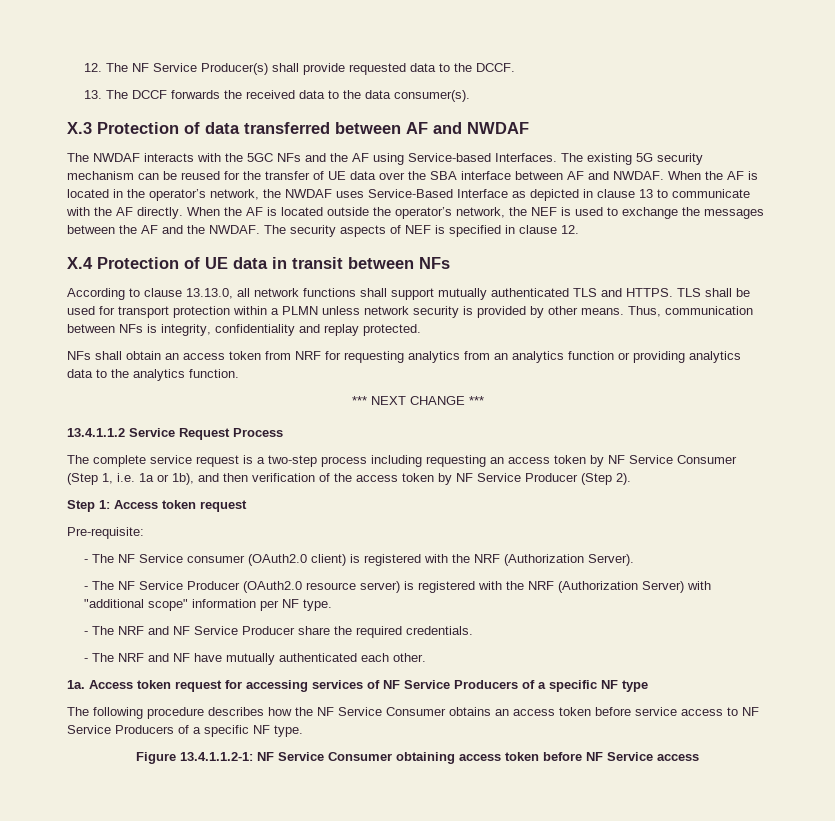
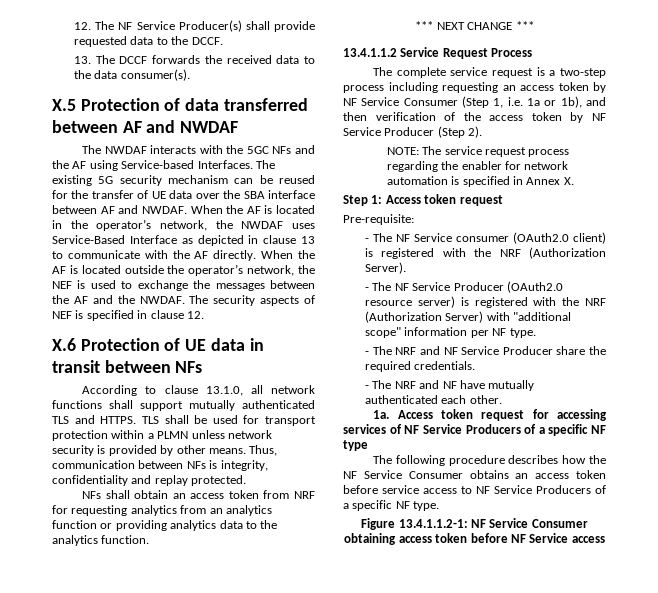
[67,122,92,134] X.3 -> [52,99,76,111] X.5
[67,257,93,269] X.4 -> [52,338,76,351] X.6
[186,288,233,299] 13.13.0, -> [205,386,243,396] 13.1.0,
(631, 479) none -> [386,146,570,157] [386,161,569,172] [386,176,574,187] // NOTE: The service request process regarding the enabler for network automation is specified in Annex X.

